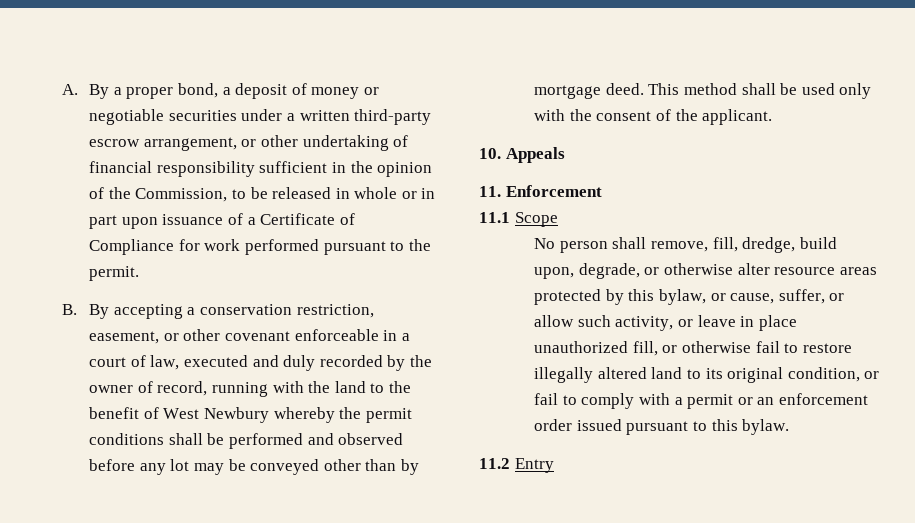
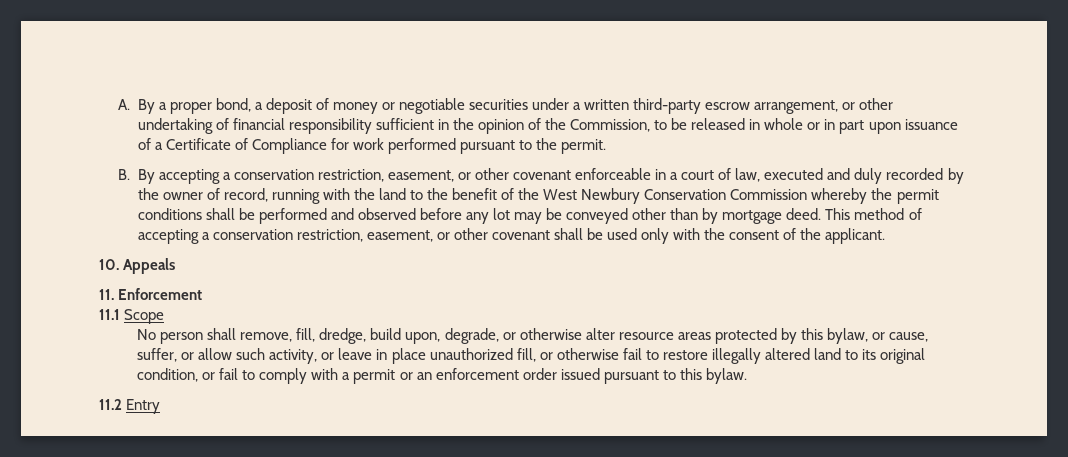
(159, 413) none -> [518,188,540,200] the
(269, 415) none -> [644,189,808,200] Conservation Commission
(737, 89) none -> [908,208,922,220] [137,228,550,244] of accepting a conservation restriction, easement, or other covenant

